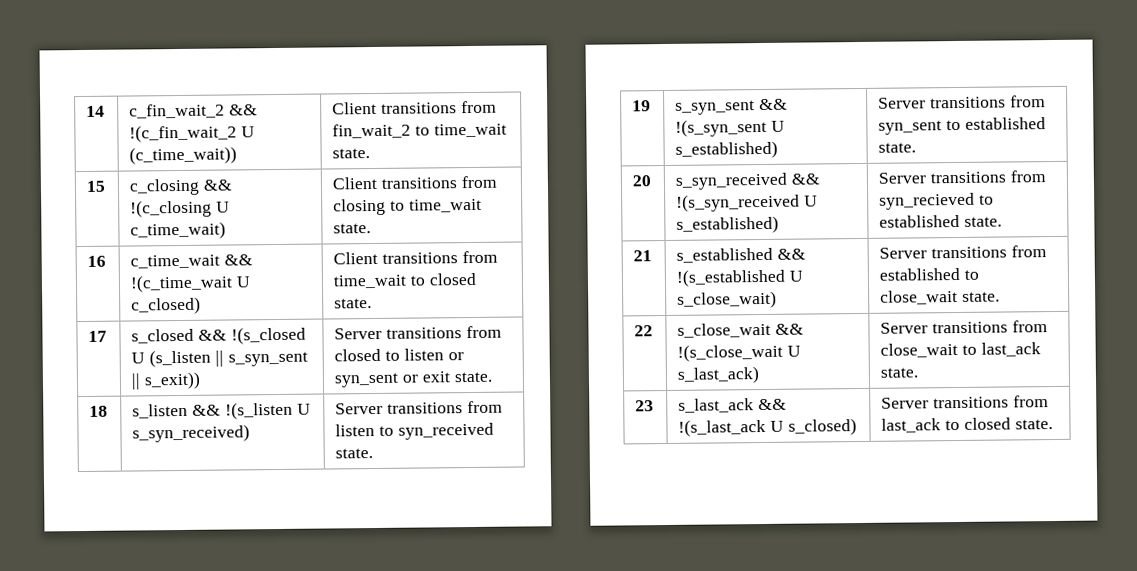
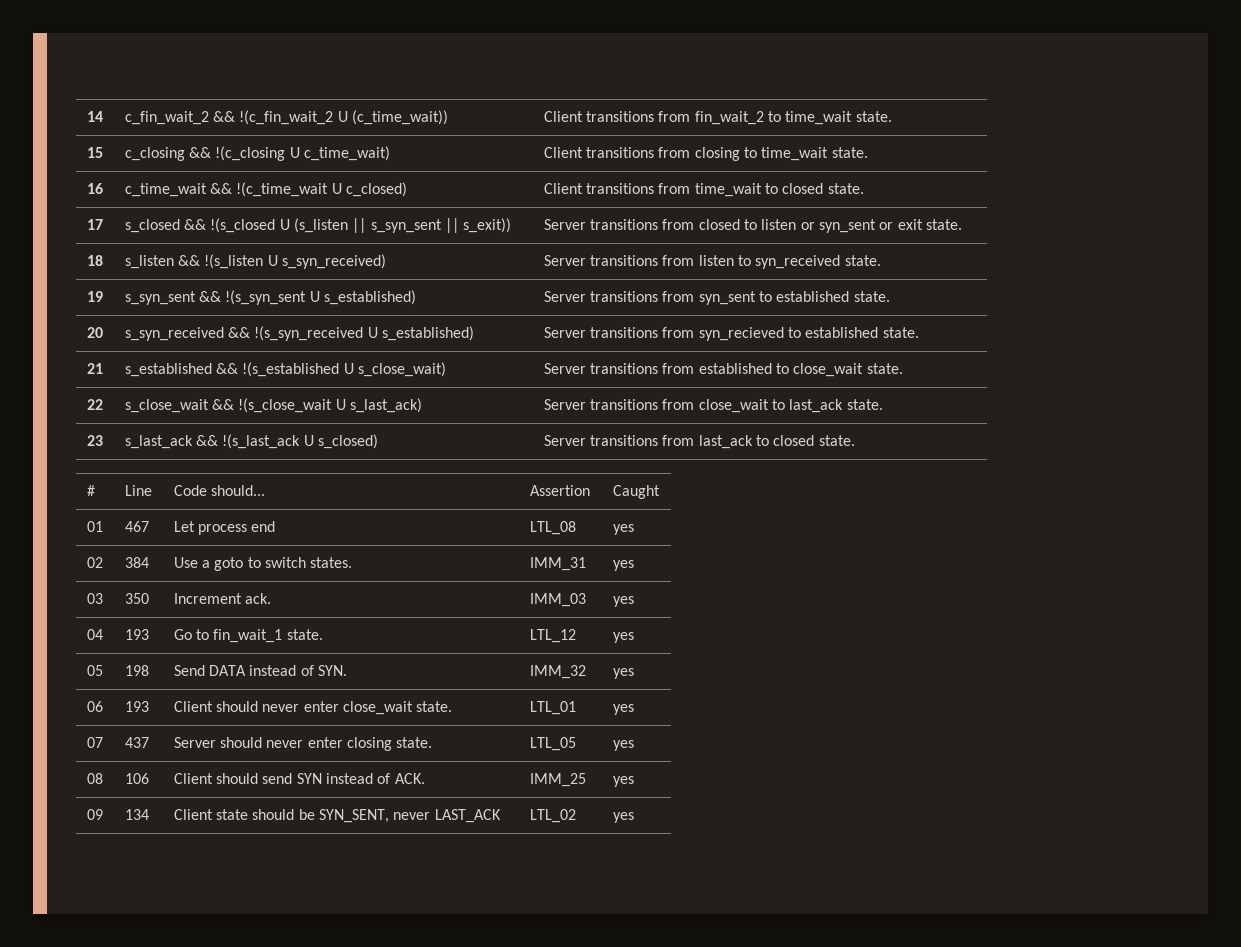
(1053, 424) none -> [86,485,95,496] [124,485,152,496] [173,485,266,496] [529,485,590,496] [612,485,660,499] [86,521,103,532] [124,521,149,532] [173,521,276,535] [529,521,576,535] [612,524,634,535] [86,557,103,568] [124,557,149,568] [173,557,353,571] [529,557,586,571] [612,560,634,571] [86,593,103,604] [124,593,149,604] [173,593,272,604] [529,593,586,607] [612,596,634,607] [86,629,103,640] [124,629,149,640] [173,629,323,643] [529,629,576,643] [612,632,634,643] [86,665,103,676] [124,665,149,676] [173,665,347,676] [529,665,586,679] [612,668,634,679] [86,701,103,712] [124,701,149,712] [173,701,453,715] [529,701,576,715] [612,704,634,715] [86,737,103,748] [124,737,149,748] [173,737,433,751] [529,737,576,751] [612,740,634,751] [86,773,103,784] [124,773,149,784] [173,773,425,784] [529,773,586,787] [612,776,634,787] [86,809,103,820] [124,809,149,820] [173,809,501,823] [529,809,576,823] [612,812,634,823] // # | Line | Code should... | Assertion | Caught // 01 | 467 | Let process end | LTL_08 | yes // 02 | 384 | Use a goto to switch states. | IMM_31 | yes // 03 | 350 | Increment ack. | IMM_03 | yes // 04 | 193 | Go to fin_wait_1 state. | LTL_12 | yes // 05 | 198 | Send DATA instead of SYN. | IMM_32 | yes // 06 | 193 | Client should never enter close_wait state. | LTL_01 | yes // 07 | 437 | Server should never enter closing state. | LTL_05 | yes // 08 | 106 | Client should send SYN instead of ACK. | IMM_25 | yes // 09 | 134 | Client state should be SYN_SENT, never LAST_ACK | LTL_02 | yes

